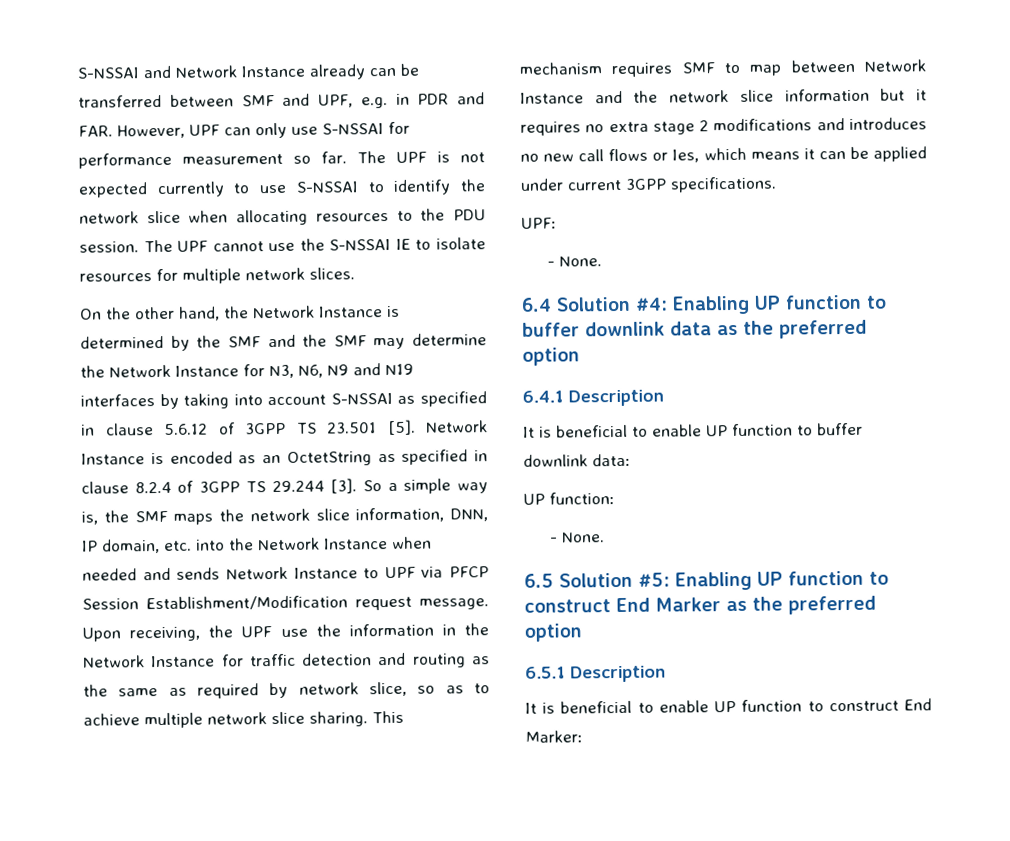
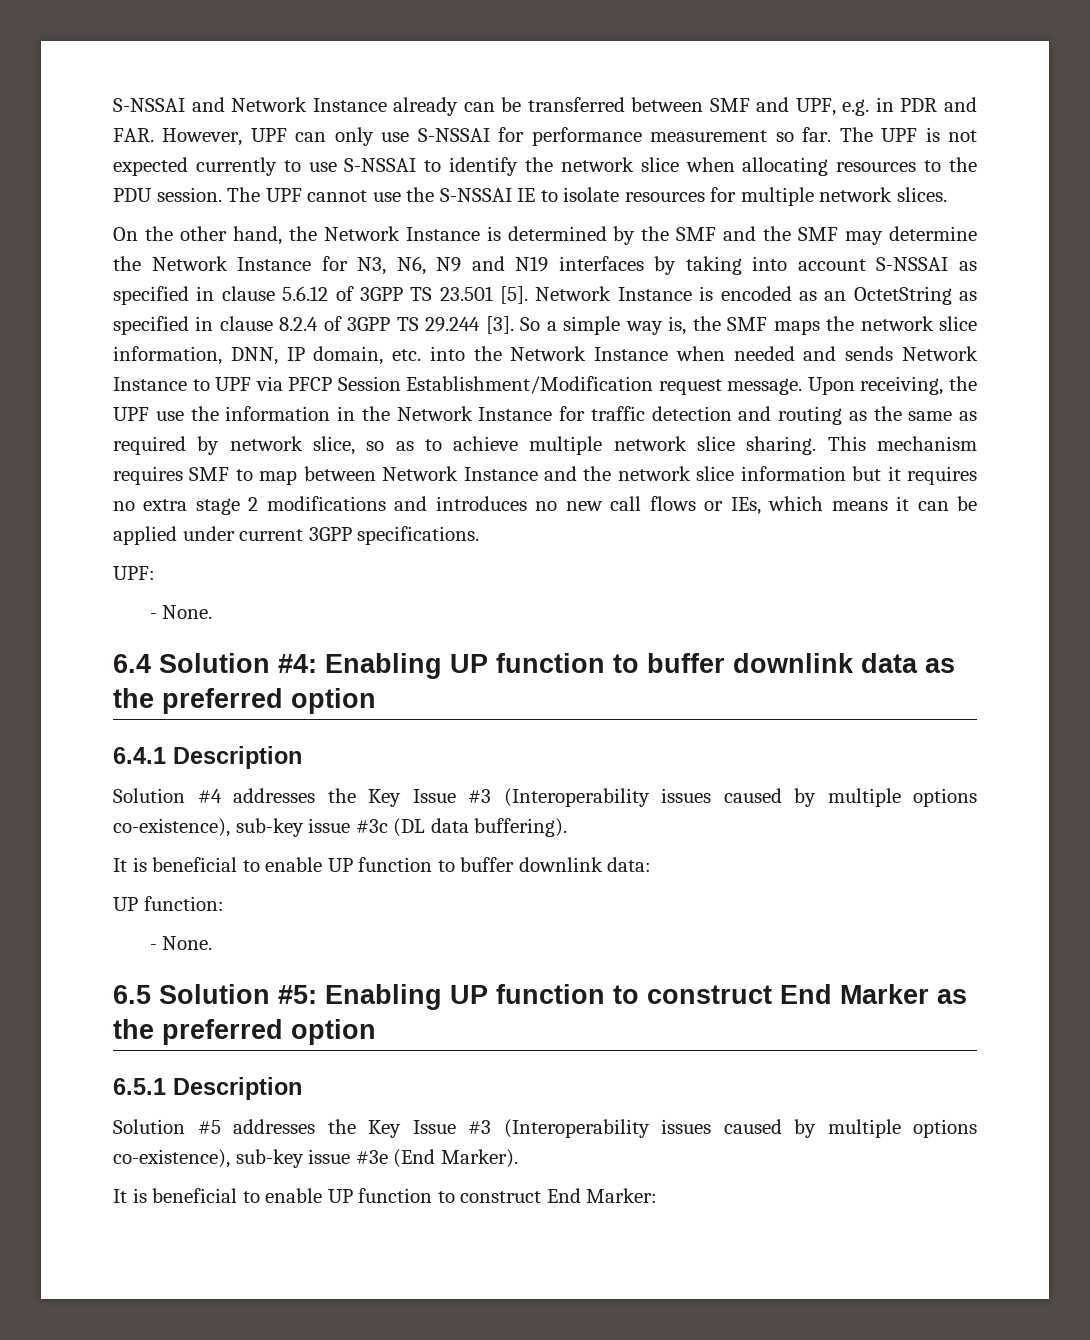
[672,149,700,163] Ies, -> [730,497,761,515] IEs,
(664, 398) none -> [113,788,977,807] [113,818,568,837] // Solution #4 addresses the Key Issue #3 (Interoperability issues caused by multiple options co-existence), sub-key issue #3c (DL data buffering).
(666, 674) none -> [113,1119,977,1138] [113,1149,518,1168] // Solution #5 addresses the Key Issue #3 (Interoperability issues caused by multiple options co-existence), sub-key issue #3e (End Marker).

